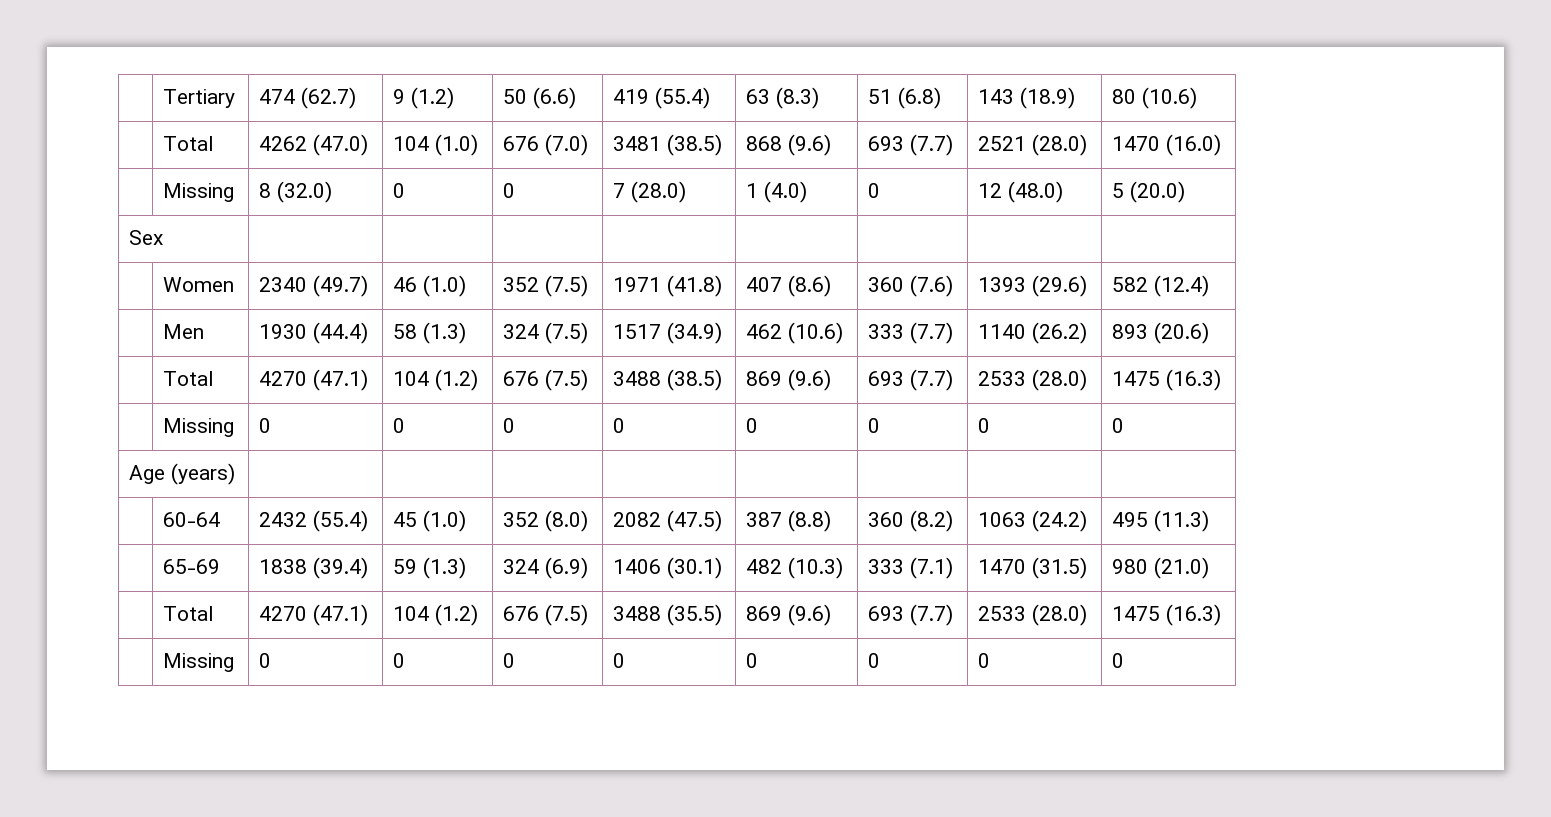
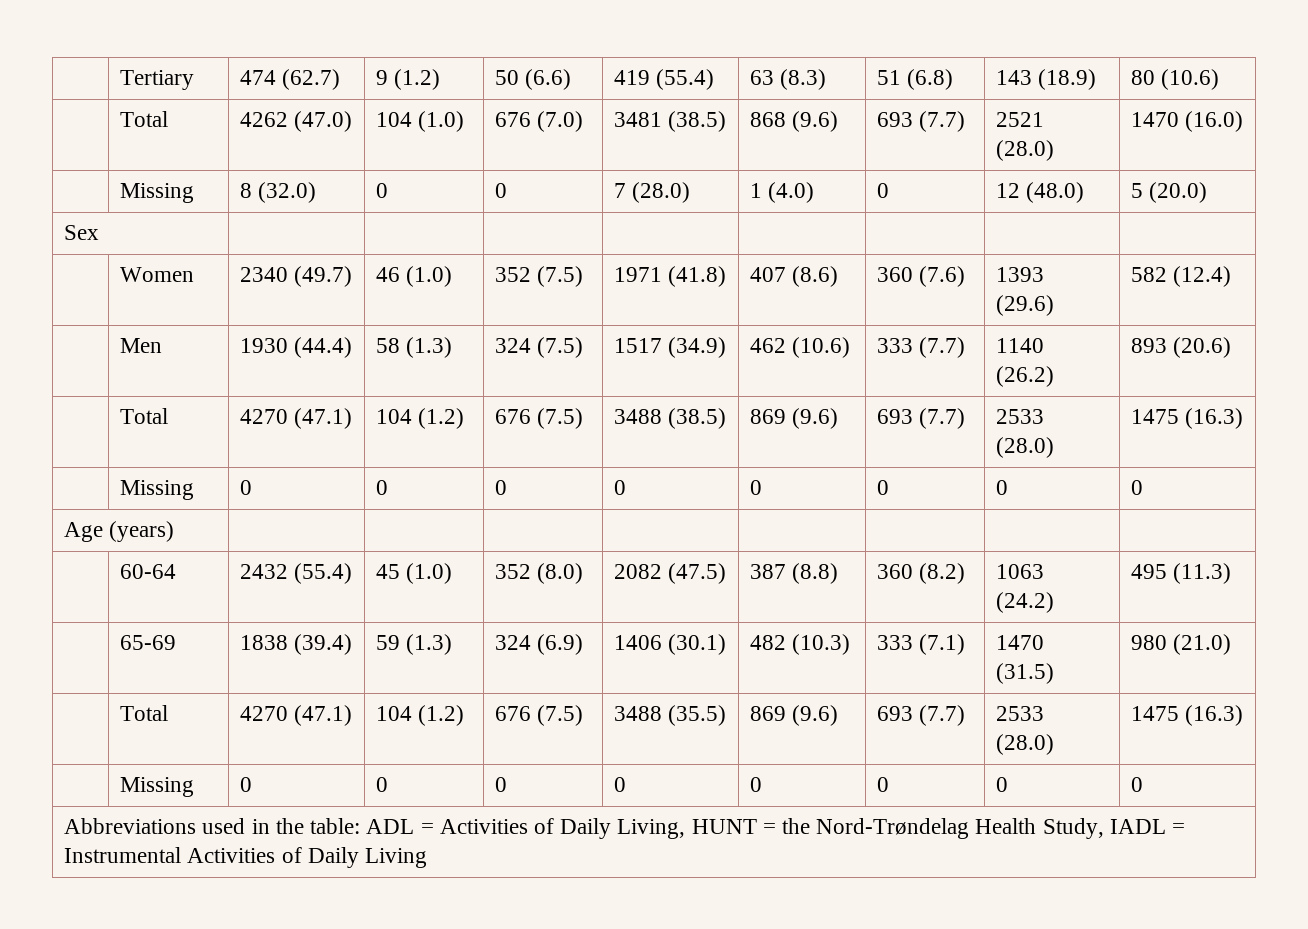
(1125, 660) none -> [64,818,1186,839] [64,847,428,868] // Abbreviations used in the table: ADL = Activities of Daily Living, HUNT = the Nord-Trøndelag Health Study, IADL = Instrumental Activities of Daily Living

